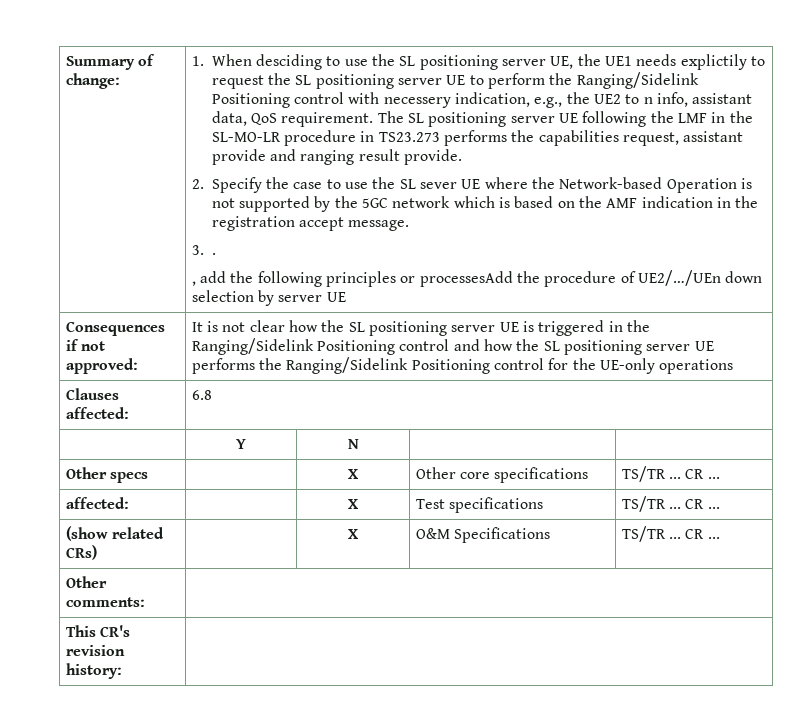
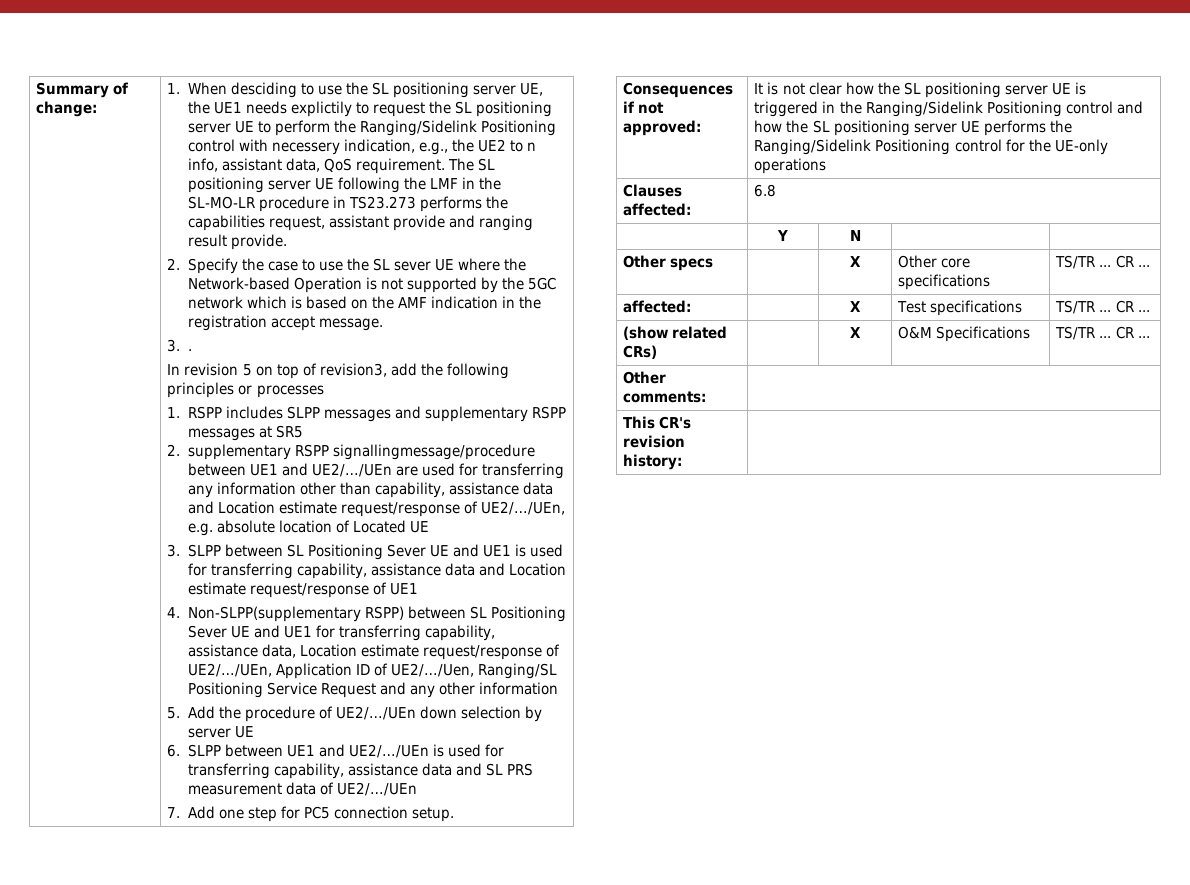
[191,281,196,286] , -> [167,363,387,379] In revision 5 on top of revision3,
[419,271,513,287] processesAdd -> [256,385,324,398] [167,406,567,422] [187,425,304,441] [167,444,536,460] [187,463,565,479] [187,482,554,498] [187,501,566,517] [187,520,430,536] [167,544,564,560] [187,563,567,579] [187,582,419,598] [167,606,567,622] [187,625,496,641] [187,644,561,660] [187,663,558,679] [187,682,559,698] [167,706,215,719] processes // 1. RSPP includes SLPP messages and supplementary RSPP messages at SR5 // 2. supplementary RSPP signallingmessage/procedure between UE1 and UE2/…/UEn are used for transferring any information other than capability, assistance data and Location estimate request/response of UE2/…/UEn, e.g. absolute location of Located UE // 3. SLPP between SL Positioning Sever UE and UE1 is used for transferring capability, assistance data and Location estimate request/response of UE1 // 4. Non-SLPP(supplementary RSPP) between SL Positioning Sever UE and UE1 for transferring capability, assistance data, Location estimate request/response of UE2/…/UEn, Application ID of UE2/…/Uen, Ranging/SL Positioning Service Request and any other information // 5. Add
(346, 297) none -> [167,744,505,758] [187,763,534,779] [187,782,418,796] [167,806,455,822] // 6. SLPP between UE1 and UE2/…/UEn is used for transferring capability, assistance data and SL PRS measurement data of UE2/…/UEn // 7. Add one step for PC5 connection setup.

